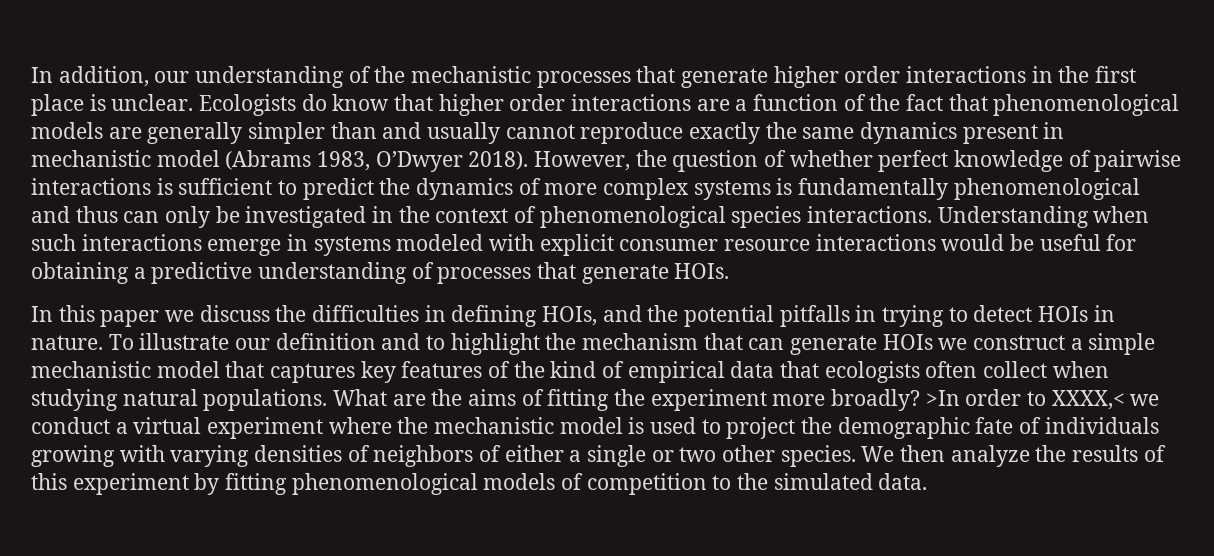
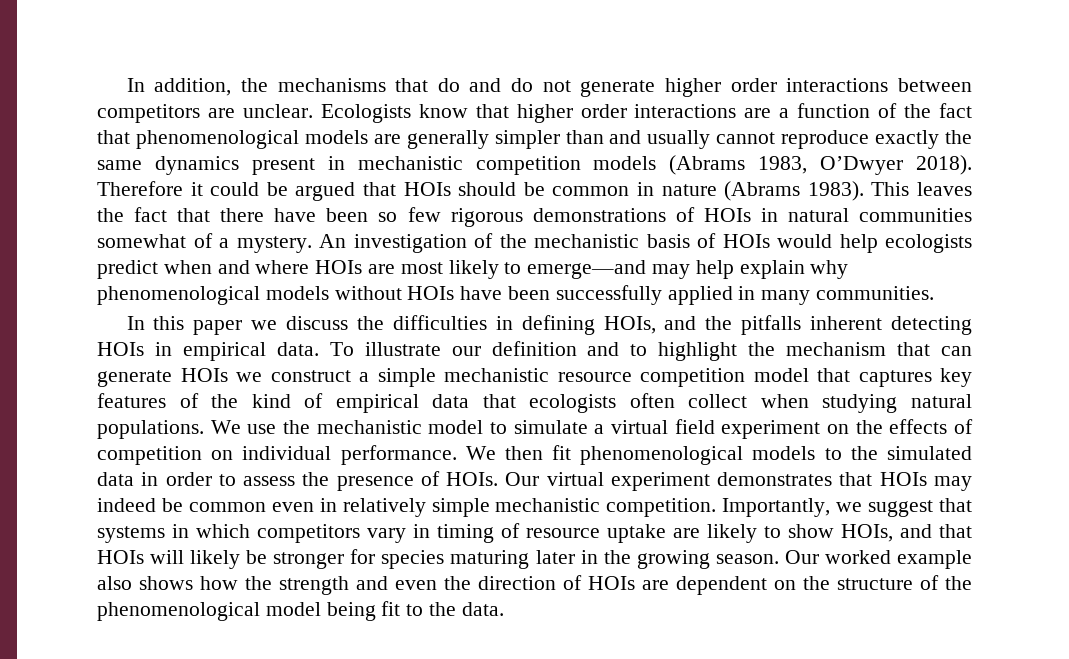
[154,66,1137,88] [31,94,106,116] our understanding of the mechanistic processes that generate higher order interactions in the first place is -> [240,78,972,97] [97,104,235,123] the mechanisms that do and do not generate higher order interactions between competitors are
[301,94,327,111] do -> (411, 113) none
[156,150,220,167] model -> [475,156,657,175] competition models
[534,150,1182,172] [31,178,1140,200] [31,206,1150,228] [31,234,1137,256] [31,262,730,284] However, the question of whether perfect knowledge of pairwise interactions is sufficient to predict the dynamics of more complex systems is fundamentally phenomenological and thus can only be investigated in the context of phenomenological species interactions. Understanding when such interactions emerge in systems modeled with explicit consumer resource interactions would be useful for obtaining a predictive understanding of processes that generate HOIs. -> [97,181,973,201] [97,207,972,227] [97,233,972,253] [97,260,849,279] [97,285,935,305] Therefore it could be argued that HOIs should be common in nature (Abrams 1983). This leaves the fact that there have been so few rigorous demonstrations of HOIs in natural communities somewhat of a mystery. An investigation of the mechanistic basis of HOIs would help ecologists predict when and where HOIs are most likely to emerge—and may help explain why phenomenological models without HOIs have been successfully applied in many communities.
[684,305,1115,327] [31,335,103,350] potential pitfalls in trying to detect HOIs in nature. -> [741,315,973,335] [97,342,319,361] pitfalls inherent detecting HOIs in empirical data.
(151, 369) none -> [557,368,745,387] resource competition
[333,389,1160,411] [31,417,1159,439] [31,445,1166,467] [31,473,873,495] What are the aims of fitting the experiment more broadly? >In order to XXXX,< we conduct a virtual experiment where the mechanistic model is used to project the demographic fate of individuals growing with varying densities of neighbors of either a single or two other species. We then analyze the results of this experiment by fitting phenomenological models of competition to the simulated -> [210,419,973,439] [97,445,972,465] [97,471,972,491] [97,498,972,517] [97,523,972,543] [97,549,973,569] [97,575,972,595] [97,601,457,621] We use the mechanistic model to simulate a virtual field experiment on the effects of competition on individual performance. We then fit phenomenological models to the simulated data in order to assess the presence of HOIs. Our virtual experiment demonstrates that HOIs may indeed be common even in relatively simple mechanistic competition. Importantly, we suggest that systems in which competitors vary in timing of resource uptake are likely to show HOIs, and that HOIs will likely be stronger for species maturing later in the growing season. Our worked example also shows how the strength and even the direction of HOIs are dependent on the structure of the phenomenological model being fit to the

